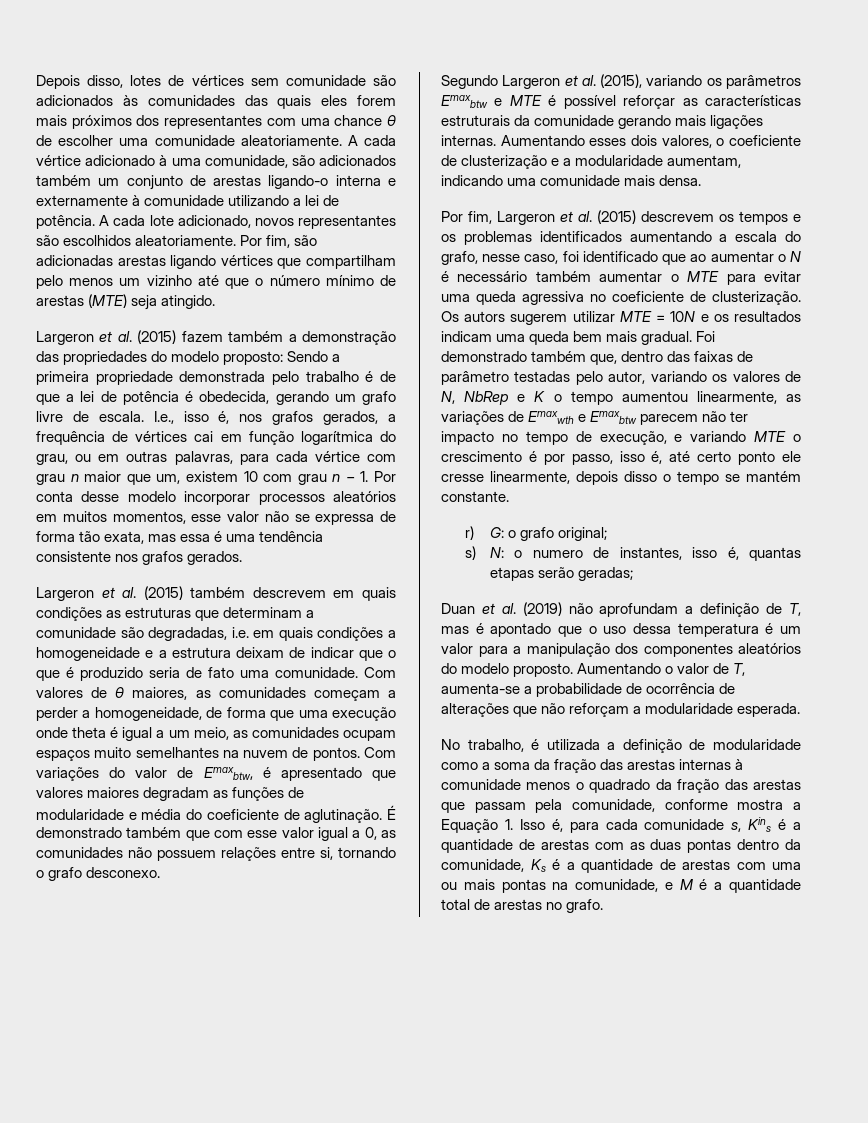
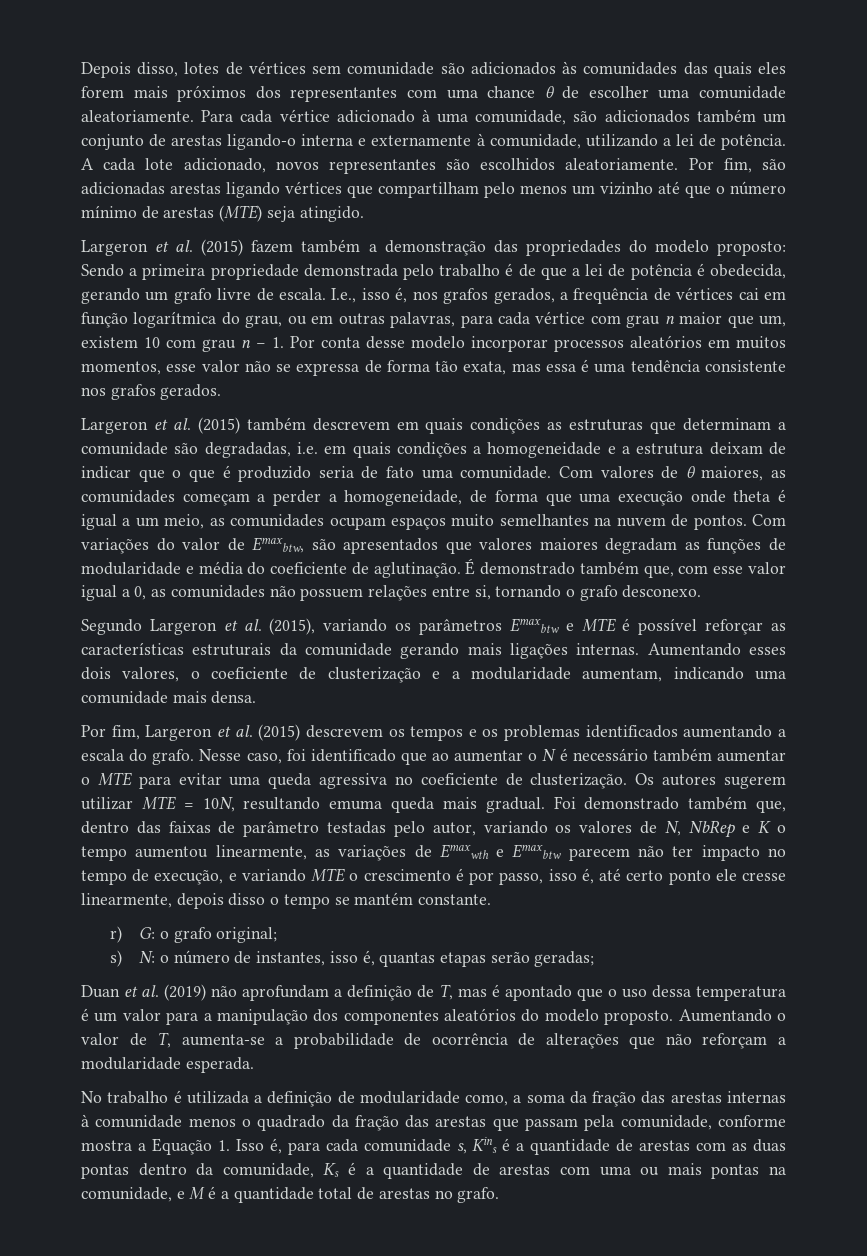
[347,135,358,146] A -> [201,110,234,122] Para
[144,195,225,206] comunidade -> [489,134,581,149] comunidade,
[262,767,362,781] é apresentado -> [311,538,439,554] são apresentados
[185,830,210,841] que -> [643,565,674,578] que,
[441,251,521,265] grafo, nesse -> [152,749,242,765] grafo. Nesse
[464,311,506,322] autors -> [662,774,717,786] autores
[670,311,801,322] [441,331,603,345] 10N e os resultados indicam uma queda bem -> [202,797,434,813] 10N, resultando emuma queda
[532,550,583,558] numero -> [173,950,230,964] número
[467,739,524,752] trabalho, -> [107,1091,169,1104] trabalho
[441,762,478,770] como -> [465,1094,509,1106] como,

